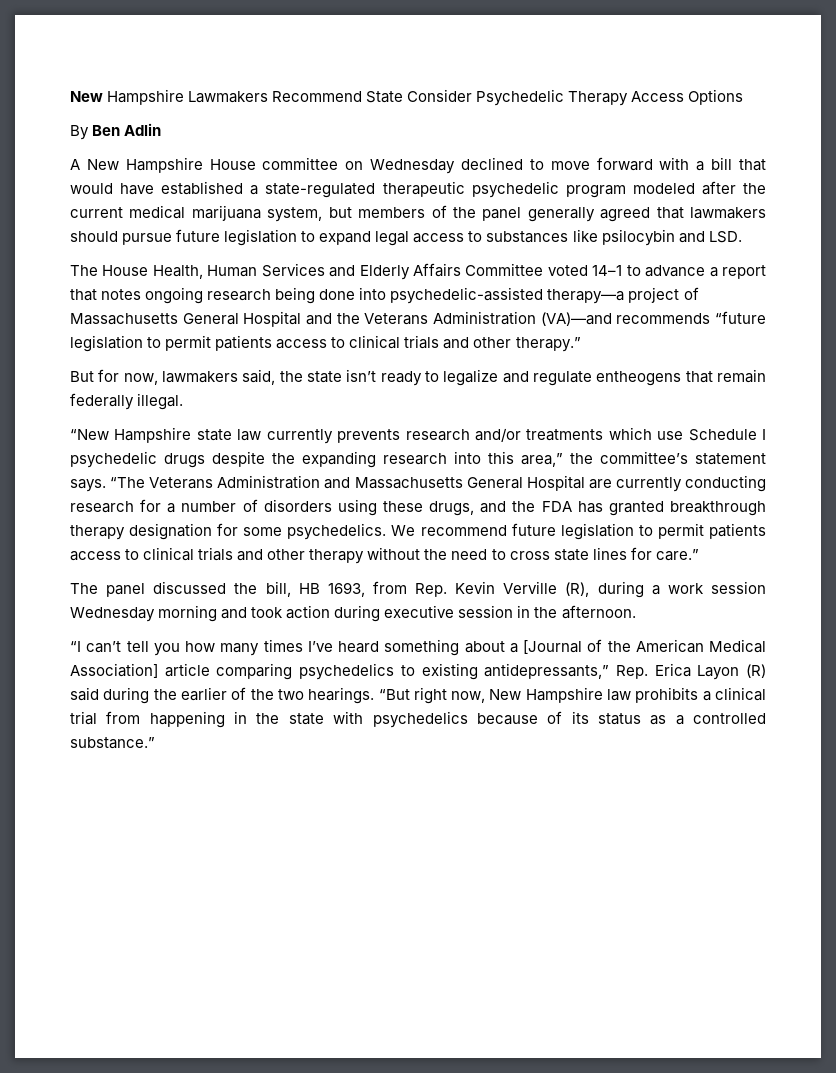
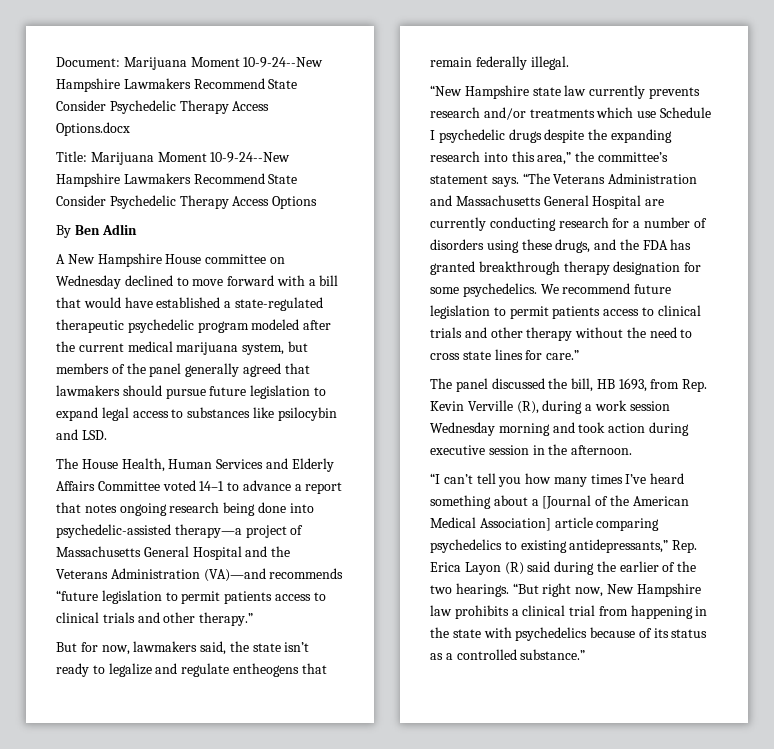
[70,91,103,102] New -> [56,57,324,70] [56,78,298,92] [56,100,270,114] [56,122,130,136] [56,151,291,165] Document: Marijuana Moment 10-9-24--New Hampshire Lawmakers Recommend State Consider Psychedelic Therapy Access Options.docx // Title: Marijuana Moment 10-9-24--New

